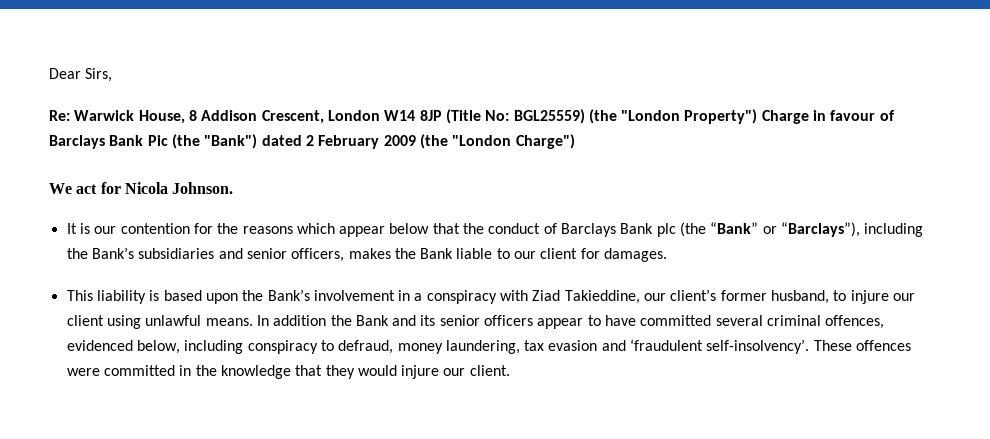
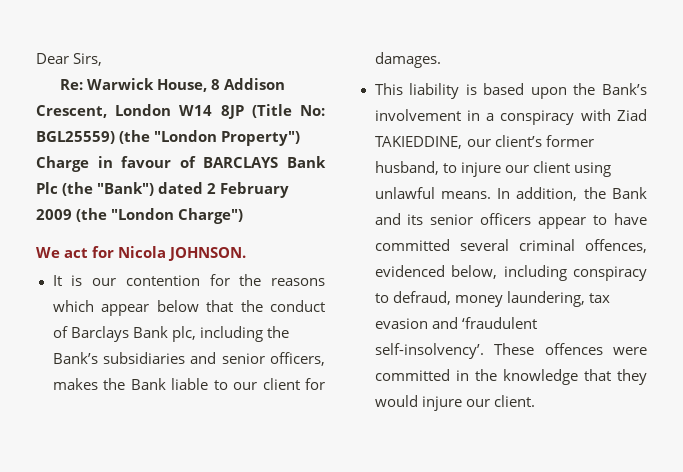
[49,135,168,149] Barclays Bank Pic -> [203,156,326,168] [36,182,58,194] BARCLAYS Bank Plc
[172,182,234,194] Johnson. -> [168,247,247,261] JOHNSON.
[656,222,861,237] plc (the “Bank” or “Barclays”), -> [171,326,196,342] plc,
[564,290,640,304] Takieddine, -> [374,136,463,149] TAKIEDDINE,
[273,315,327,326] addition -> [516,187,578,201] addition,

